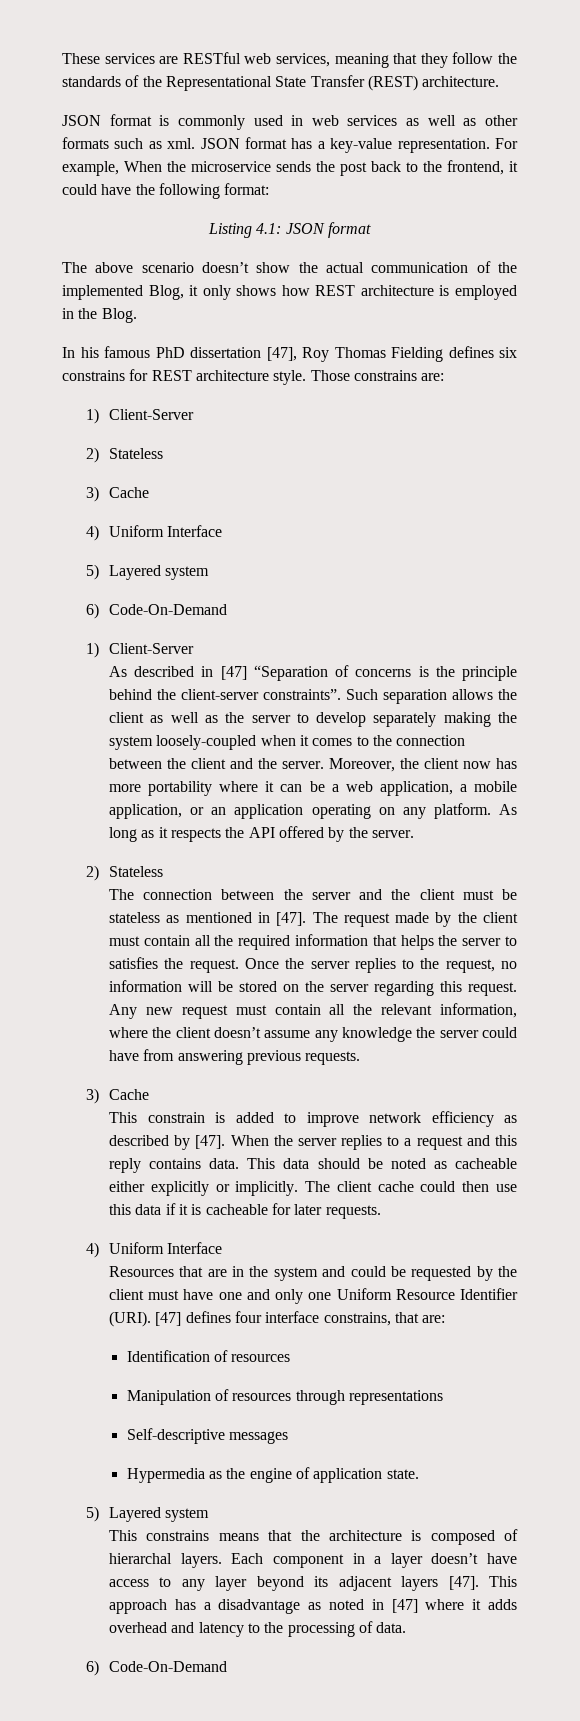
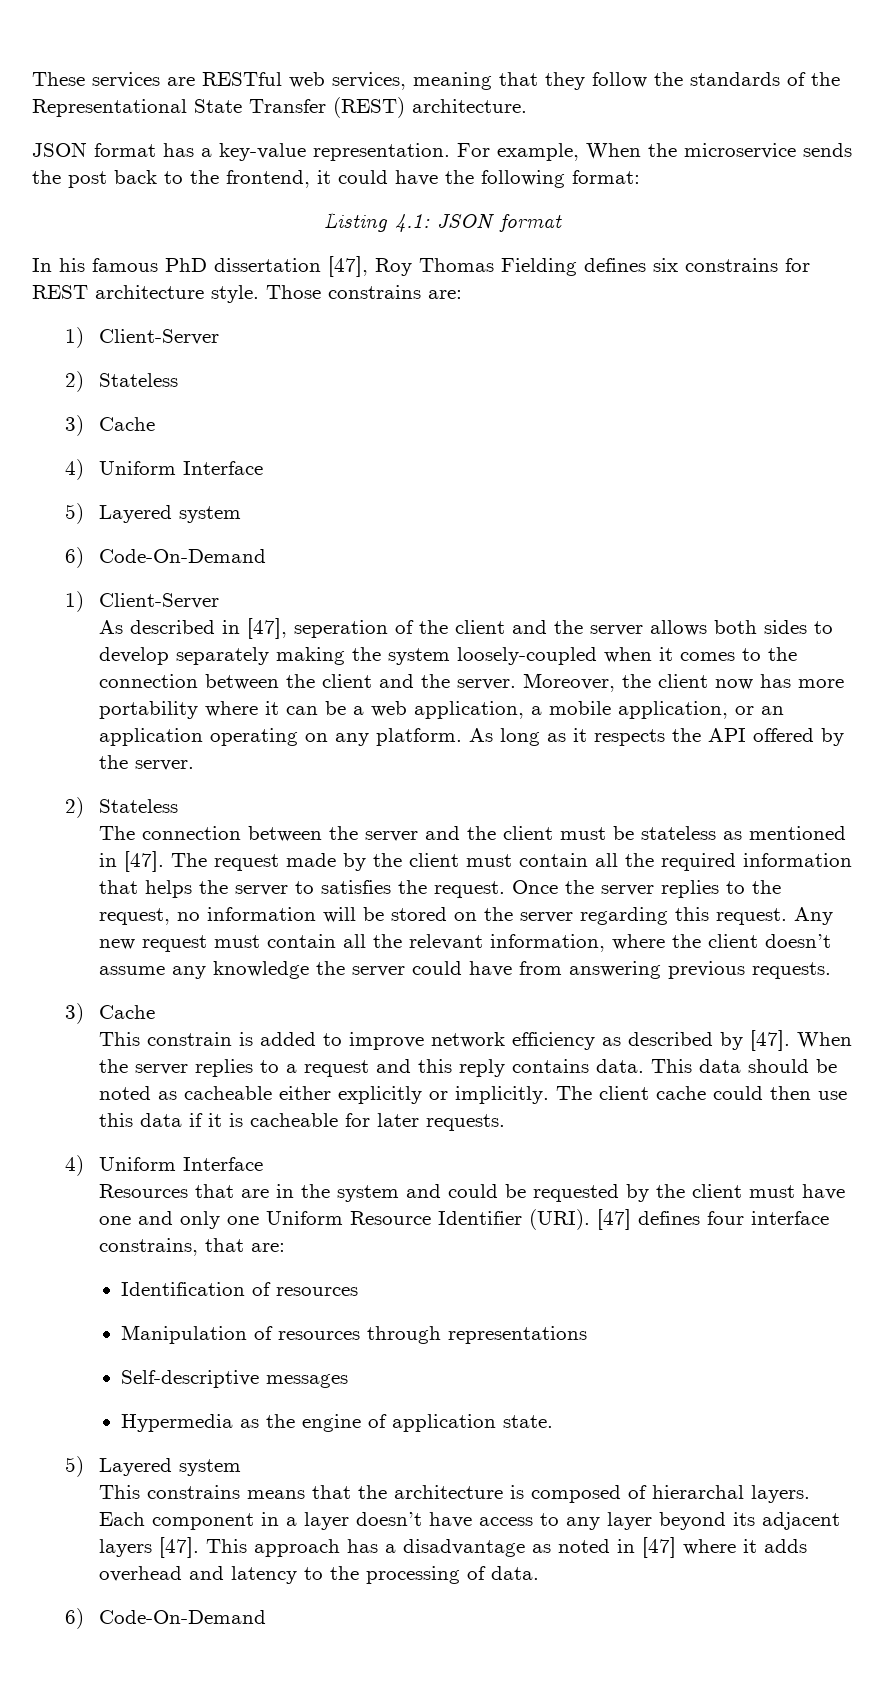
[159,115,518,130] [62,137,287,149] is commonly used in web services as well as other formats such as xml. JSON format -> (156, 150) none
[62,261,517,273] [62,285,517,300] [62,308,137,323] // The above scenario doesn’t show the actual communication of the implemented Blog, it only shows how REST architecture is employed in the Blog. -> (562, 223) none
[220,665,517,681] [109,689,517,704] [109,712,291,723] [47] “Separation of concerns is the principle behind the client-server constraints”. Such separation allows the client as well as the server -> [246,618,807,639] [47], seperation of the client and the server allows both sides

